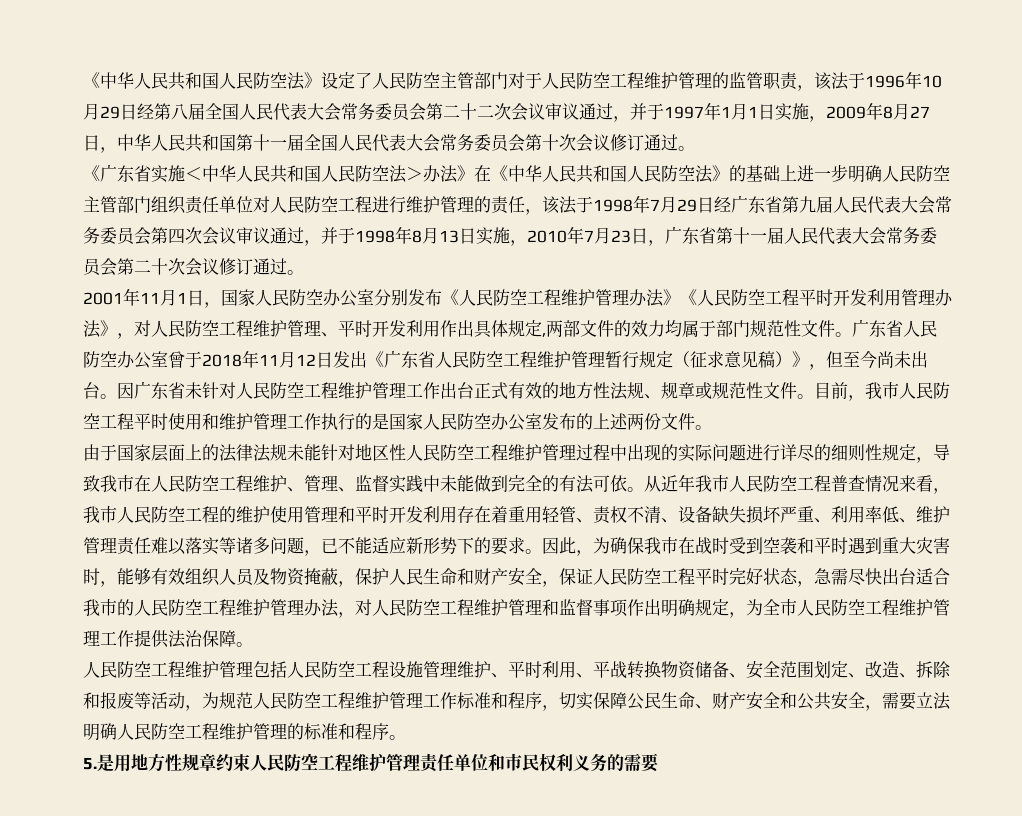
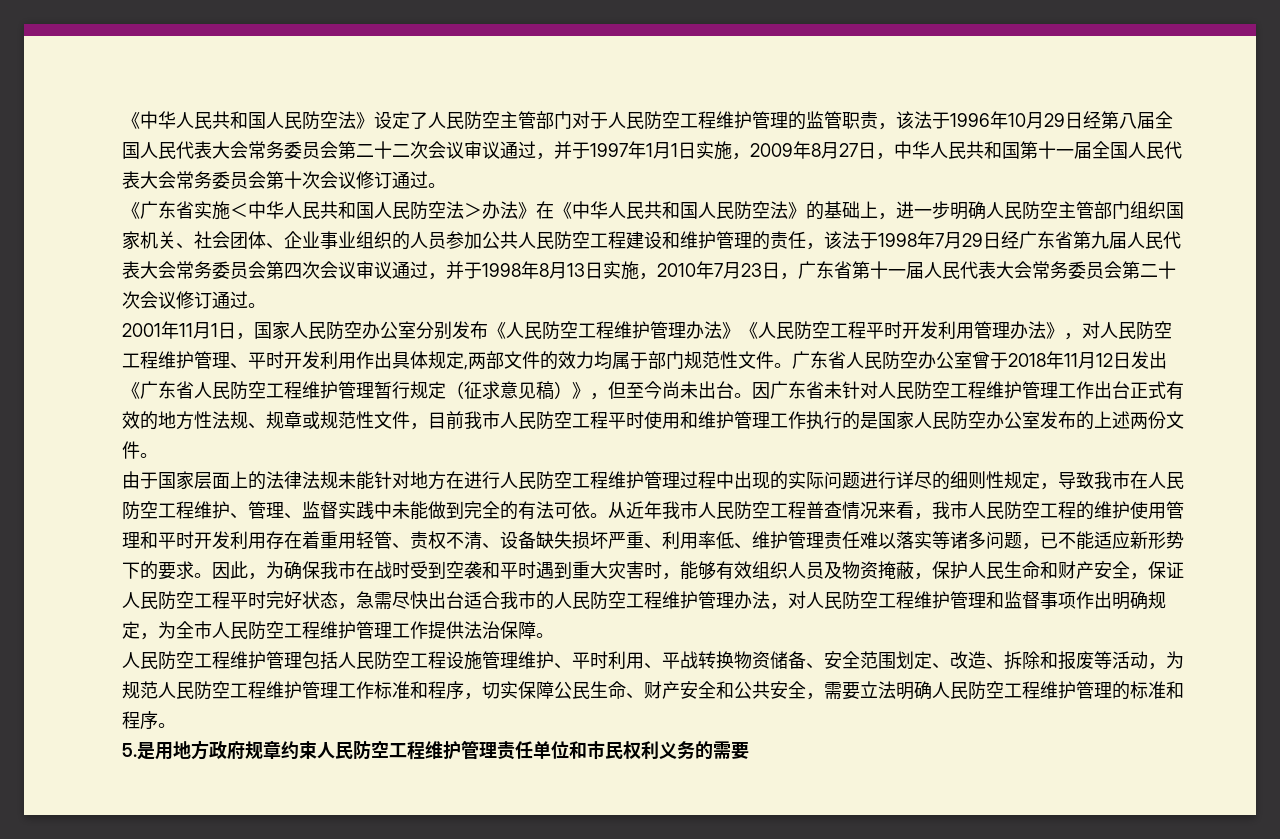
(797, 173) none -> [878,213,896,220] ，
[185,196,406,214] 责任单位对人民防空工程进行 -> [1166,202,1184,219] [122,231,680,250] 国家机关、社会团体、企业事业组织的人员参加公共人民防空工程建设和
[797,382,865,401] 。目前， -> [410,411,464,430] ，目前
[372,444,406,461] 区性 -> [428,471,500,490] 方在进行
[165,754,182,772] 性 -> [209,741,245,760] 政府

